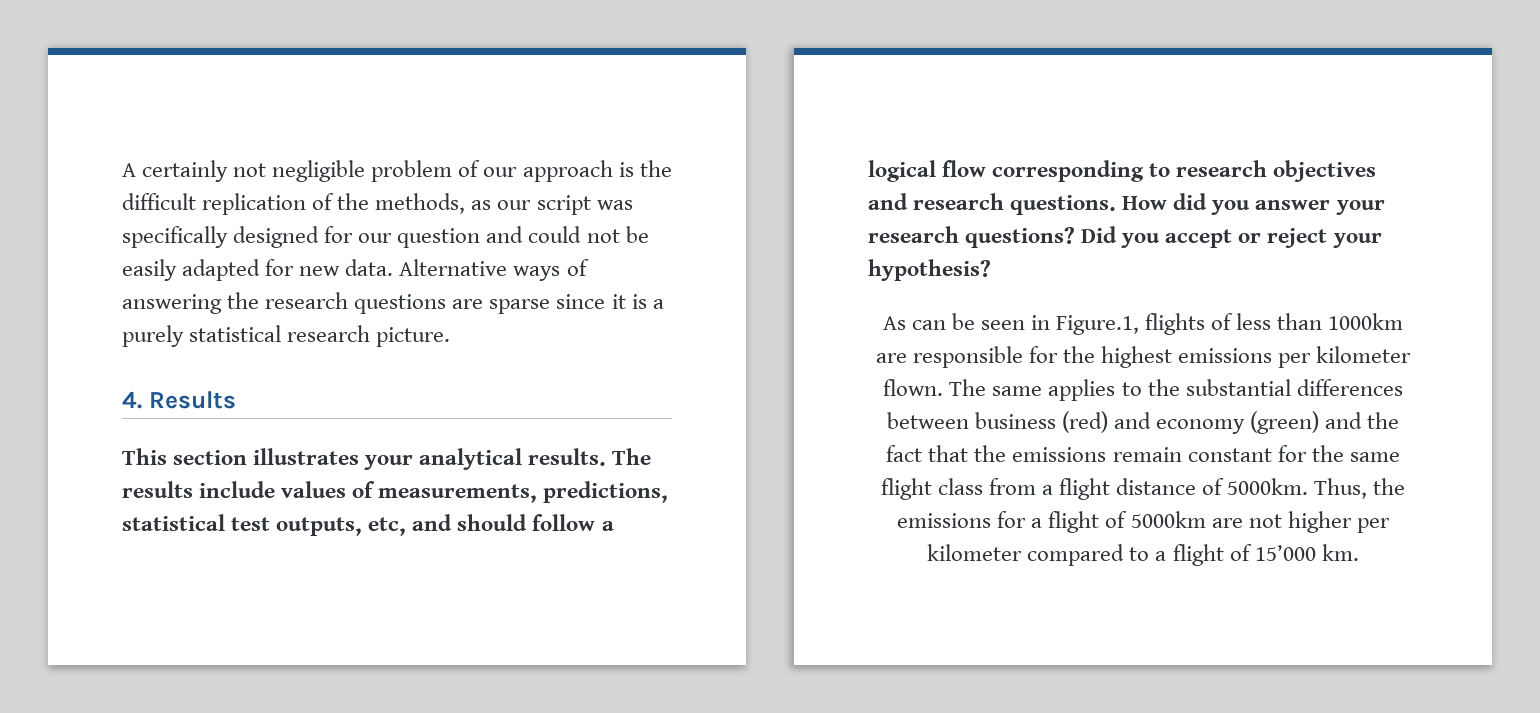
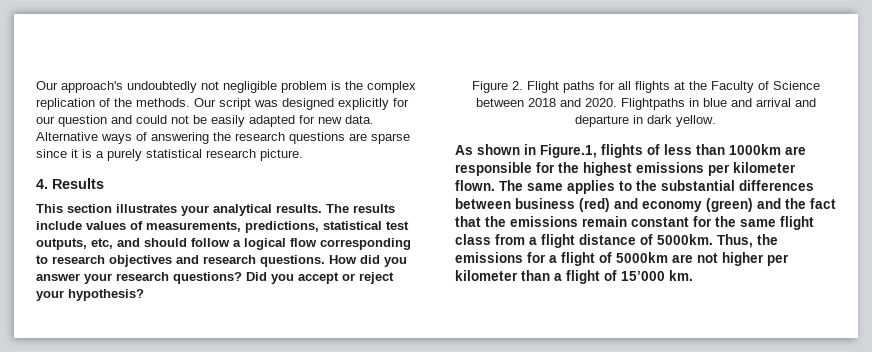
[122,160,613,182] A certainly not negligible problem of our approach -> [36,81,327,93] Our approach's undoubtedly not negligible problem
[122,193,196,210] difficult -> [367,81,416,93] complex
[375,193,633,215] [122,226,320,248] methods, as our script was specifically designed -> [136,98,389,110] methods. Our script was designed explicitly
[882,313,1025,330] As can be seen -> [471,81,820,93] [475,98,816,110] [575,115,716,127] [455,144,520,155] Figure 2. Flight paths for all flights at the Faculty of Science between 2018 and 2020. Flightpaths in blue and arrival and departure in dark yellow. // As shown
[1027,544,1150,566] compared to -> [521,270,550,281] than

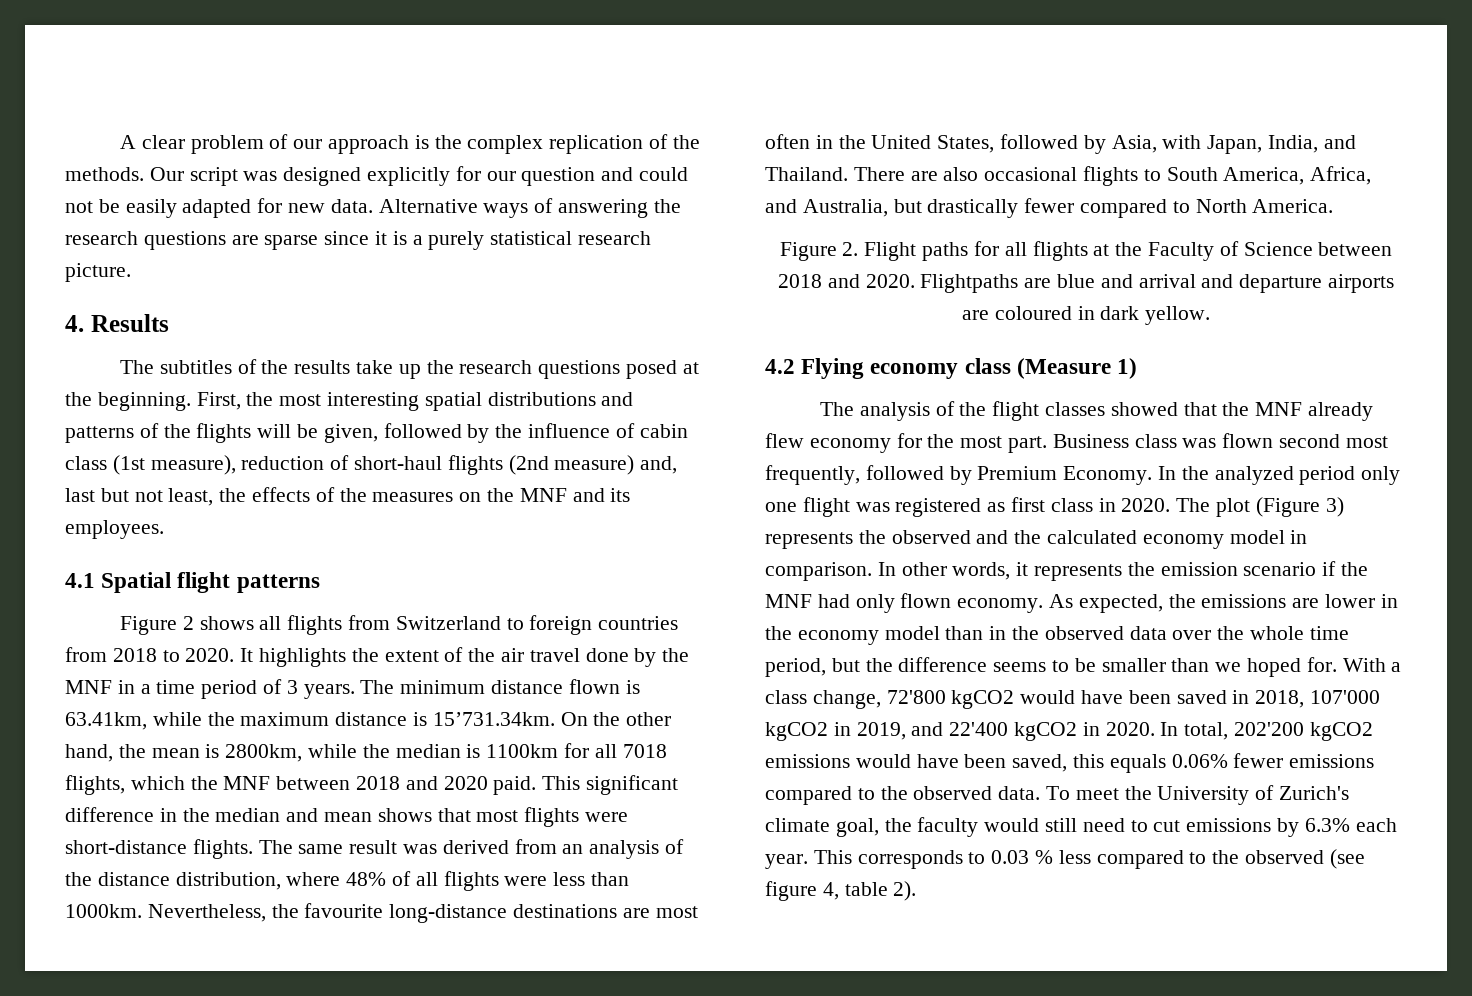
[36,81,327,93] Our approach's undoubtedly not negligible problem -> [119,134,409,154] A clear problem of our approach
[36,204,395,216] [36,221,409,233] [36,238,411,250] [36,255,407,267] [36,272,394,284] [36,289,144,301] This section illustrates your analytical results. The results include values of measurements, predictions, statistical test outputs, etc, and should follow a logical flow corresponding to research objectives and research questions. How did you answer your research questions? Did you accept or reject your hypothesis? -> [119,359,699,379] [65,392,634,411] [65,423,688,443] [65,455,678,475] [65,487,631,506] [65,520,164,539] [65,572,320,593] [119,615,679,635] [65,647,690,667] [65,679,640,699] [65,712,672,730] [65,743,667,762] [65,775,679,795] [65,807,629,827] [65,839,685,859] [65,871,630,891] [65,903,698,923] [765,134,1356,154] [765,166,1372,186] [765,198,1334,218] The subtitles of the results take up the research questions posed at the beginning. First, the most interesting spatial distributions and patterns of the flights will be given, followed by the influence of cabin class (1st measure), reduction of short-haul flights (2nd measure) and, last but not least, the effects of the measures on the MNF and its employees. // 4.1 Spatial flight patterns // Figure 2 shows all flights from Switzerland to foreign countries from 2018 to 2020. It highlights the extent of the air travel done by the MNF in a time period of 3 years. The minimum distance flown is 63.41km, while the maximum distance is 15’731.34km. On the other hand, the mean is 2800km, while the median is 1100km for all 7018 flights, which the MNF between 2018 and 2020 paid. This significant difference in the median and mean shows that most flights were short-distance flights. The same result was derived from an analysis of the distance distribution, where 48% of all flights were less than 1000km. Nevertheless, the favourite long-distance destinations are most often in the United States, followed by Asia, with Japan, India, and Thailand. There are also occasional flights to South America, Africa, and Australia, but drastically fewer compared to North America.
[688,98,699,107] in -> [1024,278,1052,288] are
(629, 121) none -> [1328,274,1395,293] [961,306,1072,320] airports are coloured
[455,144,806,158] [455,162,796,176] [455,180,814,194] [455,198,836,212] [455,216,814,230] [455,234,778,248] [455,252,789,266] [455,270,693,284] As shown in Figure.1, flights of less than 1000km are responsible for the highest emissions per kilometer flown. The same applies to the substantial differences between business (red) and economy (green) and the fact that the emissions remain constant for the same flight class from a flight distance of 5000km. Thus, the emissions for a flight of 5000km are not higher per kilometer than a flight of 15’000 km. -> [765,358,1138,379] [819,401,1374,421] [765,433,1388,453] [765,465,1401,485] [765,497,1344,517] [765,530,1308,549] [765,561,1369,581] [765,593,1398,613] [765,626,1349,645] [765,657,1402,677] [765,690,1381,709] [765,722,1373,741] [765,753,1375,773] [765,785,1350,805] [765,817,1397,837] [765,849,1365,869] [765,881,917,901] 4.2 Flying economy class (Measure 1) // The analysis of the flight classes showed that the MNF already flew economy for the most part. Business class was flown second most frequently, followed by Premium Economy. In the analyzed period only one flight was registered as first class in 2020. The plot (Figure 3) represents the observed and the calculated economy model in comparison. In other words, it represents the emission scenario if the MNF had only flown economy. As expected, the emissions are lower in the economy model than in the observed data over the whole time period, but the difference seems to be smaller than we hoped for. With a class change, 72'800 kgCO2 would have been saved in 2018, 107'000 kgCO2 in 2019, and 22'400 kgCO2 in 2020. In total, 202'200 kgCO2 emissions would have been saved, this equals 0.06% fewer emissions compared to the observed data. To meet the University of Zurich's climate goal, the faculty would still need to cut emissions by 6.3% each year. This corresponds to 0.03 % less compared to the observed (see figure 4, table 2).

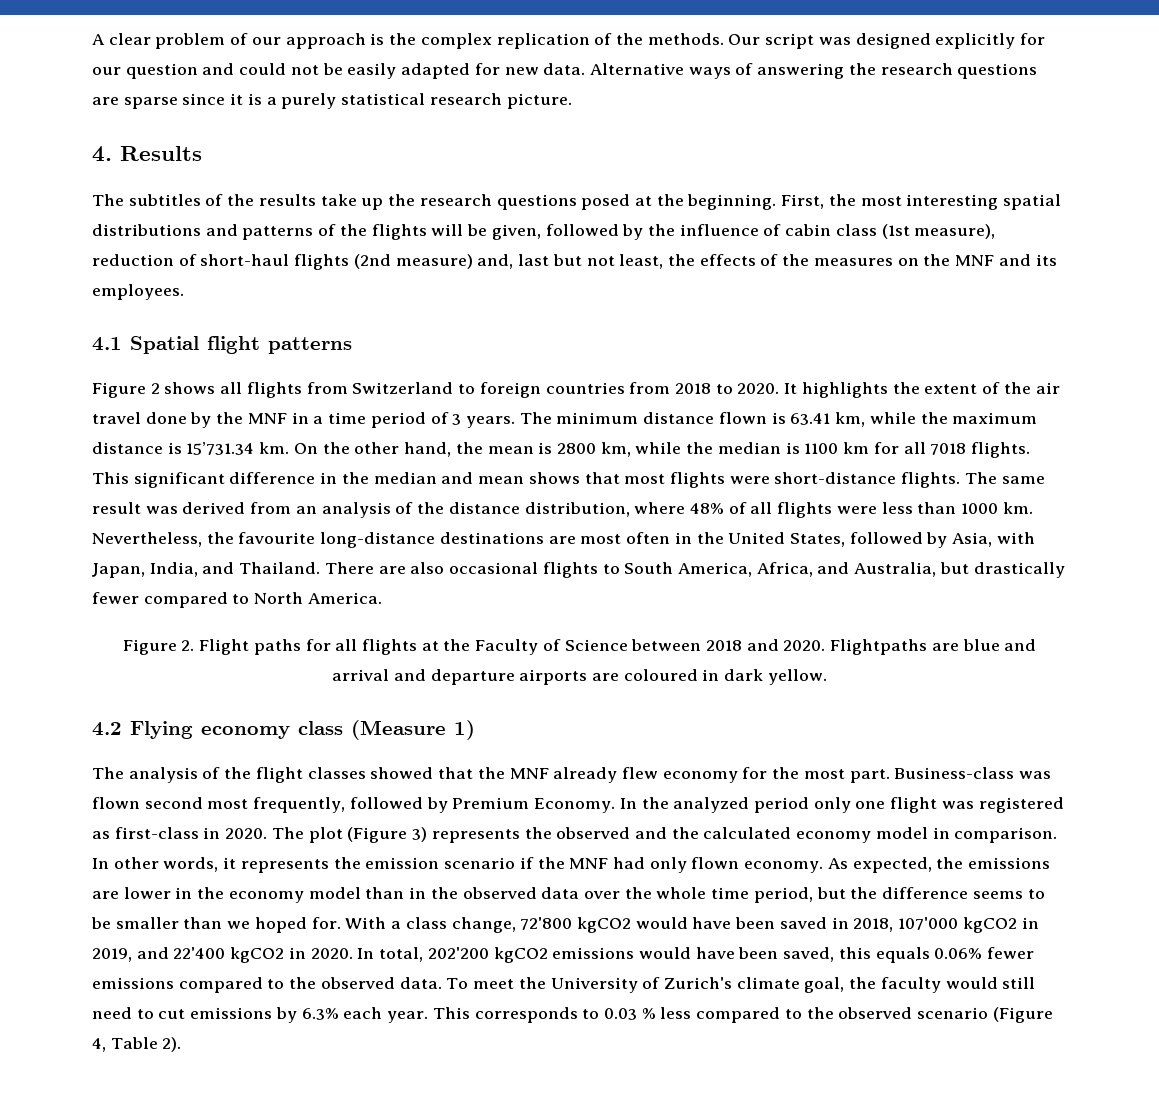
[65,712,147,730] 63.41km, -> [790,412,866,427] 63.41 km,
[432,712,555,726] 15’731.34km. -> [186,442,290,455] 15’731.34 km.
[225,744,303,762] 2800km, -> [556,442,631,457] 2800 km,
[486,744,559,758] 1100km -> [804,442,870,454] 1100 km
[65,775,537,795] flights, which the MNF between 2018 and 2020 paid. -> [970,442,1030,458] flights.
[65,904,142,918] 1000km. -> [961,502,1033,514] 1000 km.
[1052,434,1177,448] Business class -> [894,767,1015,779] Business-class
[1011,497,1093,512] first class -> [114,827,199,839] first-class
[1329,849,1365,869] [765,881,888,901] (see figure 4, table -> [917,1007,1053,1023] [92,1037,158,1052] scenario (Figure 4, Table

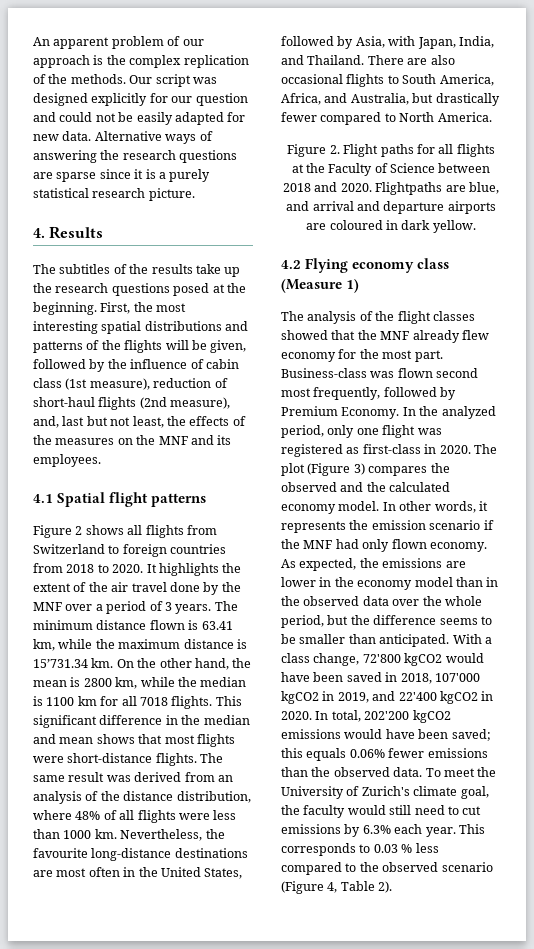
[92,33,151,45] A clear -> [33,37,110,49] An apparent
[395,254,473,269] measure) -> [170,397,231,409] measure),
[291,412,367,424] in a time -> [65,604,103,611] over a
[962,639,1000,651] blue -> [468,182,499,194] blue,
[753,797,809,813] period -> [281,425,324,438] period,
[431,829,520,843] represents -> [368,466,428,476] compares
[875,827,1058,843] model in comparison. -> [338,501,380,511] model.
[711,887,750,899] time -> (482, 601) none
[227,917,341,933] we hoped for. -> [379,634,450,647] anticipated.
[783,947,835,962] saved, -> [451,729,491,741] saved;
[178,977,285,993] compared to -> [281,767,308,777] than

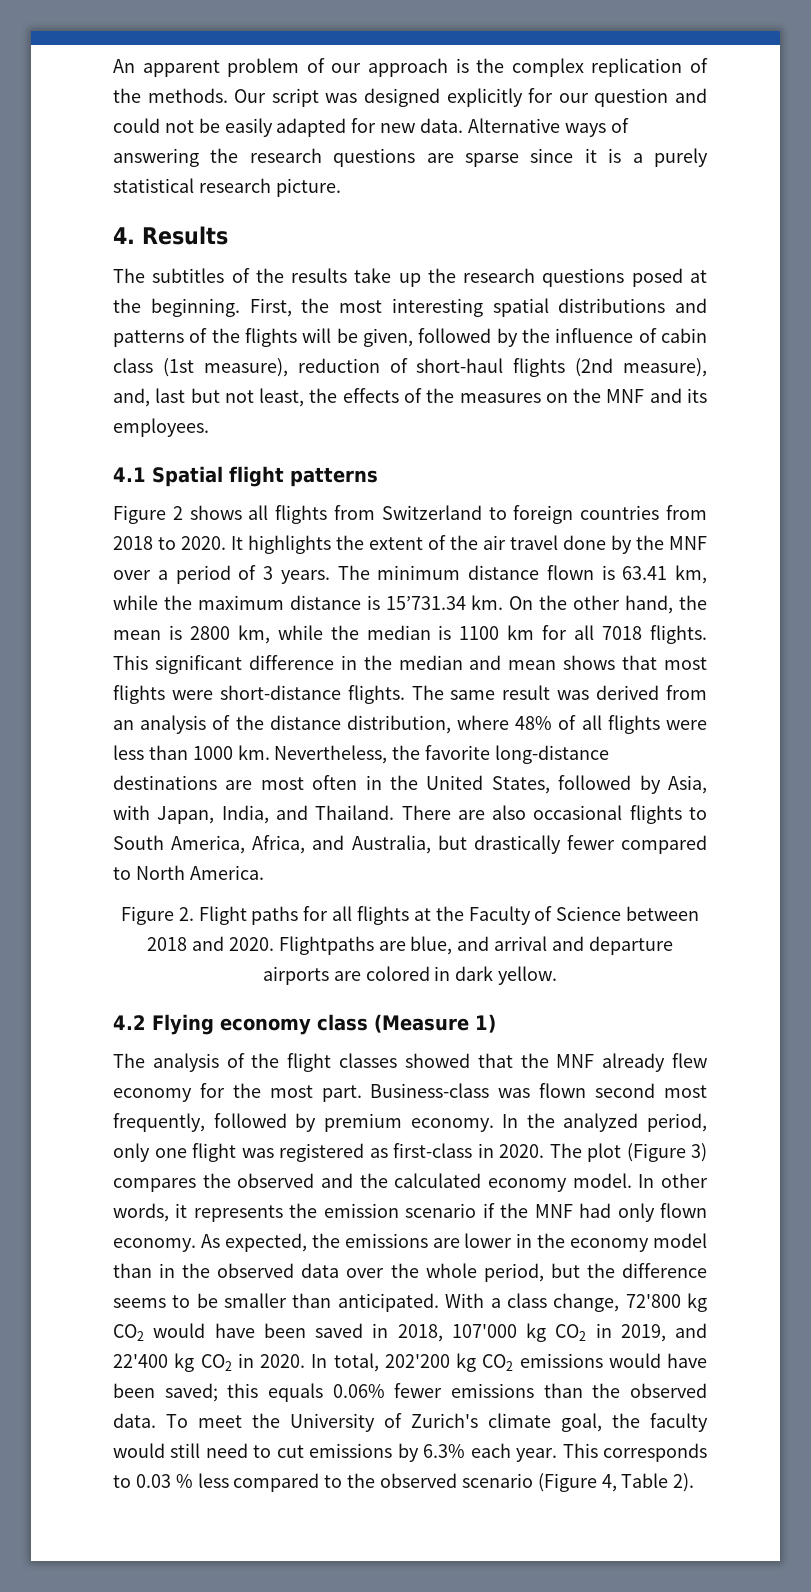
[33,848,88,858] favourite -> [425,745,491,760] favorite
[329,220,383,230] coloured -> [365,966,430,981] colored
[281,406,400,419] Premium Economy. -> [323,1113,494,1132] premium economy.
[404,653,443,666] kgCO2 -> [687,1293,707,1312] [113,1324,144,1341] kg CO2
[281,691,319,704] kgCO2 -> [526,1323,587,1342] kg CO2
[439,691,478,704] kgCO2 -> [174,1353,232,1372] kg CO2
[412,710,451,723] kgCO2 -> [456,1353,514,1372] kg CO2

